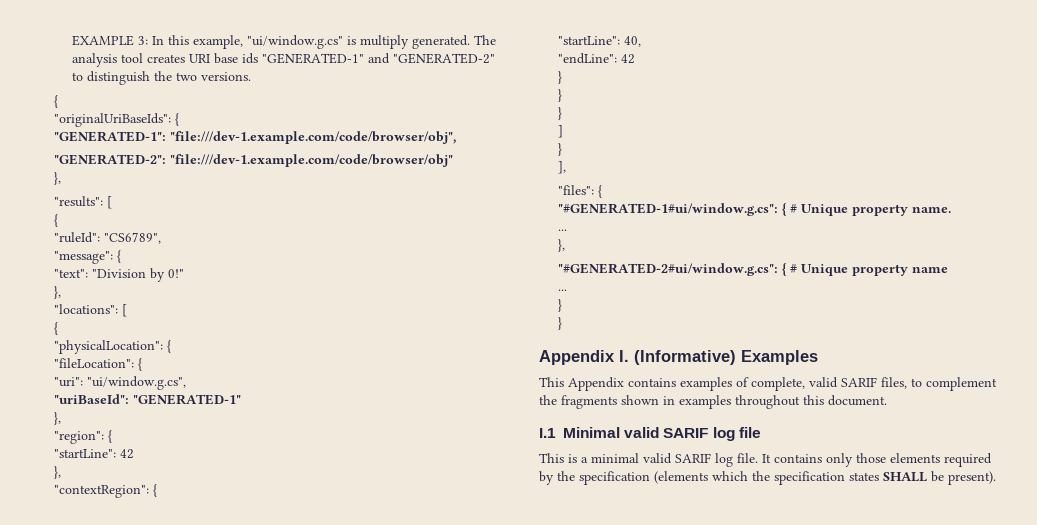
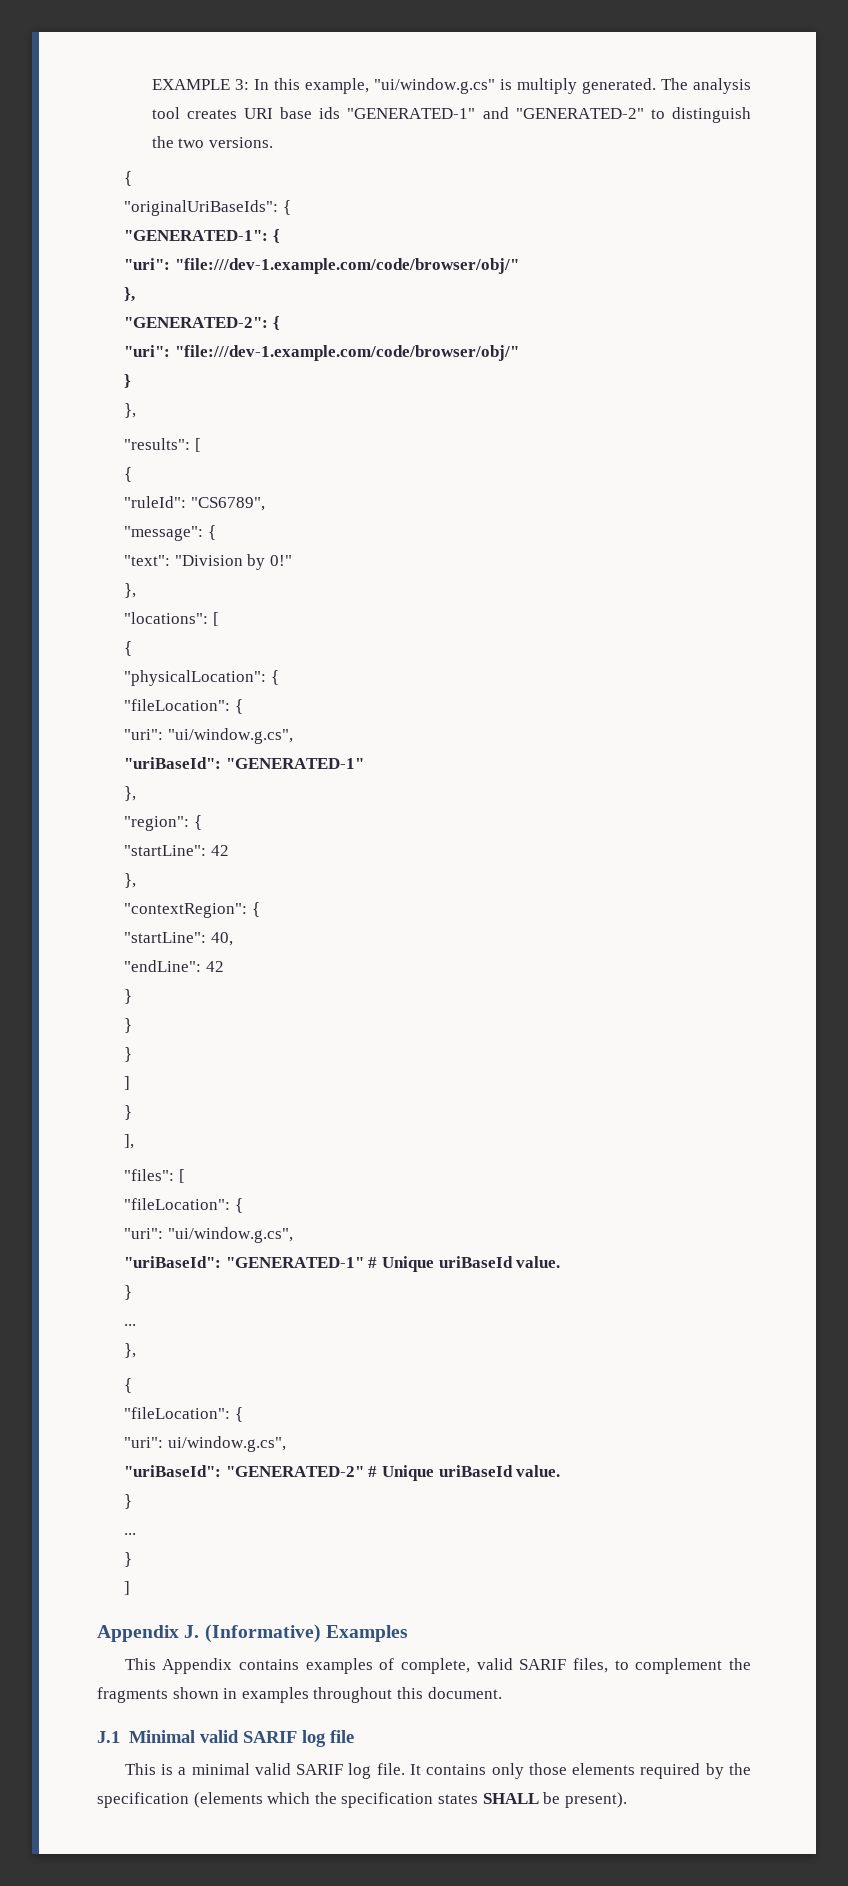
[169,131,456,144] [53,154,453,167] "file:///dev-1.example.com/code/browser/obj", // "GENERATED-2": "file:///dev-1.example.com/code/browser/obj" -> [272,229,280,243] [124,258,519,274] [124,287,136,302] [124,316,280,330] [124,345,519,361] [124,374,132,388] { // "uri": "file:///dev-1.example.com/code/browser/obj/" // }, // "GENERATED-2": { // "uri": "file:///dev-1.example.com/code/browser/obj/" // }
[597,185,602,198] [557,203,951,216] { // "#GENERATED-1#ui/window.g.cs": { # Unique property name. -> [178,1169,185,1183] [124,1198,243,1213] [124,1227,293,1243] [124,1256,561,1272] [124,1285,133,1300] [ // "fileLocation": { // "uri": "ui/window.g.cs", // "uriBaseId": "GENERATED-1" # Unique uriBaseId value. // }
[557,263,948,276] "#GENERATED-2#ui/window.g.cs": { # Unique property name -> [124,1378,133,1393] [124,1407,243,1422] [124,1436,286,1452] [124,1465,561,1481] [124,1494,133,1509] { // "fileLocation": { // "uri": ui/window.g.cs", // "uriBaseId": "GENERATED-2" # Unique uriBaseId value. // }
[557,317,562,330] [539,350,629,365] } // Appendix I. -> [124,1581,131,1595] [97,1625,200,1642] ] // Appendix J.
[539,428,556,438] I.1 -> [97,1731,120,1743] J.1

